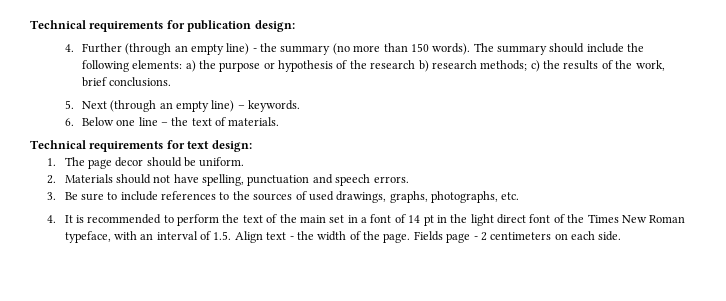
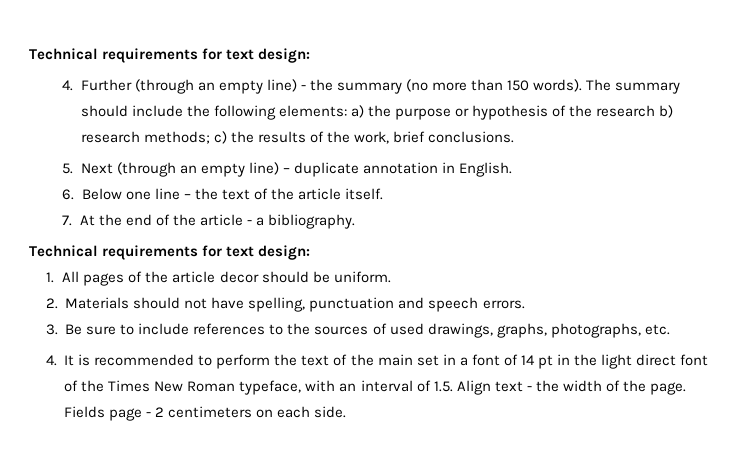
[30,20,252,32] Technical requirements for publication -> [29,48,255,63] Technical requirements for text
[248,100,301,112] keywords. -> [294,162,513,177] duplicate annotation in English.
[228,117,280,126] materials. -> [271,188,384,200] [62,214,356,229] the article itself. // 7. At the end of the article - a bibliography.
[64,157,112,169] The page -> [62,271,216,286] All pages of the article

